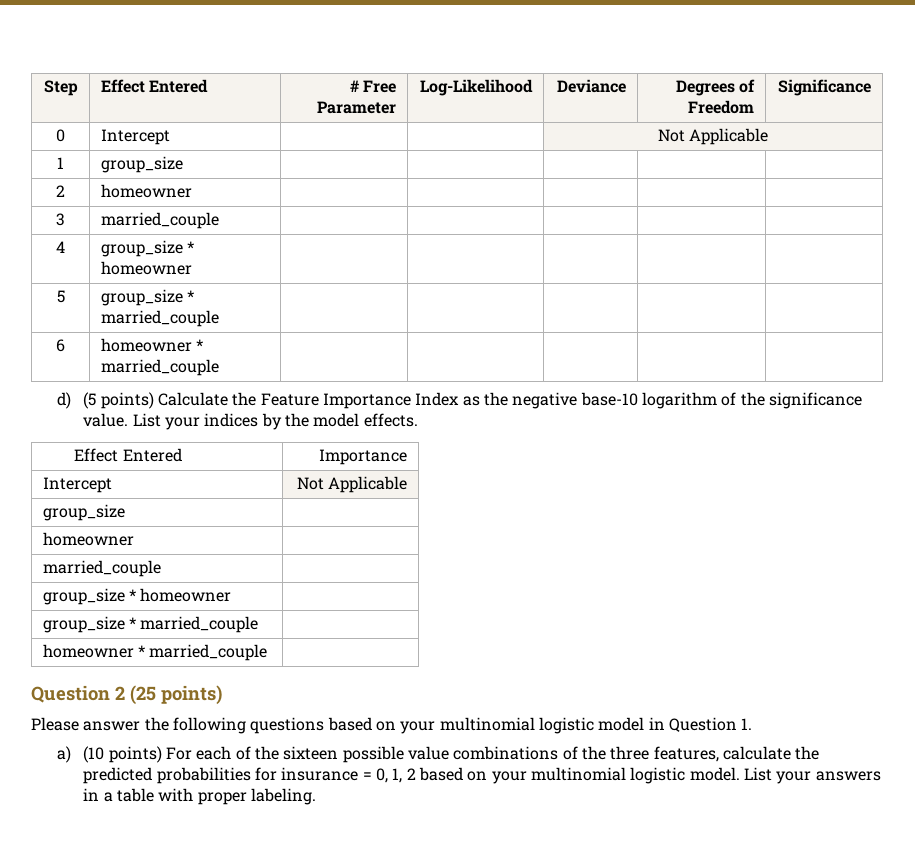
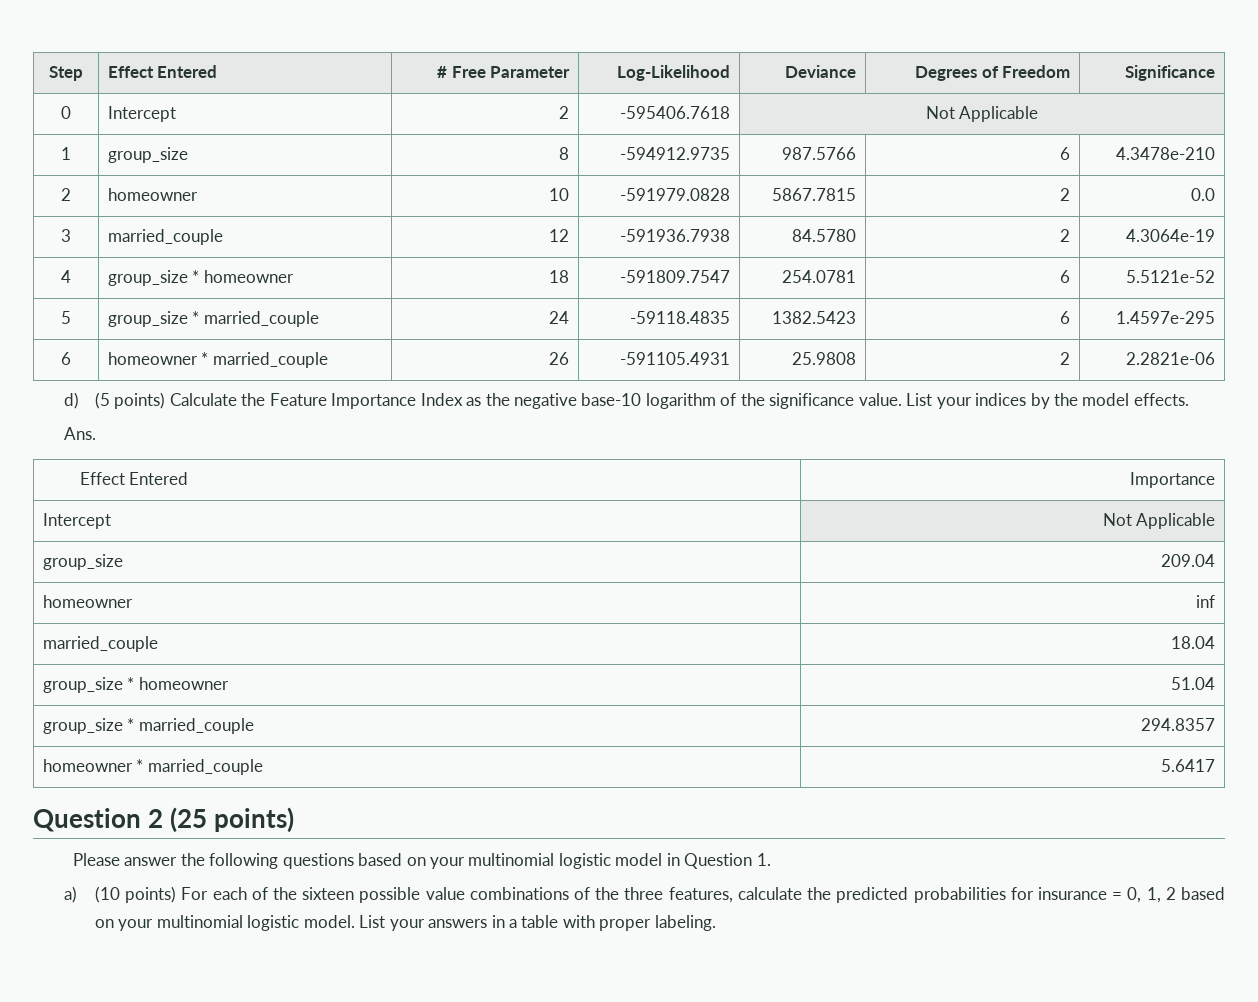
(170, 137) | -> [559,106,570,119] [620,106,731,119] 2 | -595406.7618
[56,185,65,197] [100,184,192,198] [56,213,65,226] [100,212,219,229] | | | | // 2 | homeowner | | | | | // 3 | married_couple | | | | | -> [559,147,570,160] [620,147,731,160] [782,147,857,160] [1060,147,1071,160] [1116,147,1216,160] [61,188,71,201] [107,188,198,201] [549,188,570,201] [620,188,731,201] [772,188,857,201] [1060,188,1071,201] [1191,188,1216,201] [61,229,71,242] [107,229,223,245] [549,229,570,242] [620,229,731,242] [792,229,857,242] [1060,229,1071,242] [1126,229,1216,242] 8 | -594912.9735 | 987.5766 | 6 | 4.3478e-210 // 2 | homeowner | 10 | -591979.0828 | 5867.7815 | 2 | 0.0 // 3 | married_couple | 12 | -591936.7938 | 84.5780 | 2 | 4.3064e-19
(192, 268) | | | | -> [549,270,570,283] [620,270,731,283] [782,270,857,283] [1060,270,1071,283] [1126,270,1216,283] 18 | -591809.7547 | 254.0781 | 6 | 5.5121e-52
(219, 318) | | | | -> [549,311,570,324] [630,311,731,324] [772,311,857,324] [1060,311,1071,324] [1116,311,1216,324] 24 | -59118.4835 | 1382.5423 | 6 | 1.4597e-295
(219, 367) | | | | -> [549,352,570,365] [620,352,731,365] [792,352,857,365] [1060,352,1071,365] [1126,352,1216,365] 26 | -591105.4931 | 25.9808 | 2 | 2.2821e-06
(418, 420) none -> [63,427,96,440] // Ans.
[42,532,134,546] [42,560,161,577] [42,588,232,605] [42,616,259,633] [42,644,268,661] // homeowner | // married_couple | // group_size * homeowner | // group_size * married_couple | // homeowner * married_couple | -> [1161,554,1216,567] [42,595,133,608] [1196,595,1216,608] [42,636,158,652] [1171,636,1216,649] [42,677,229,693] [1171,677,1216,690] [42,718,254,734] [1141,718,1216,731] [42,759,263,775] [1161,759,1216,772] 209.04 // homeowner | inf // married_couple | 18.04 // group_size * homeowner | 51.04 // group_size * married_couple | 294.8357 // homeowner * married_couple | 5.6417

